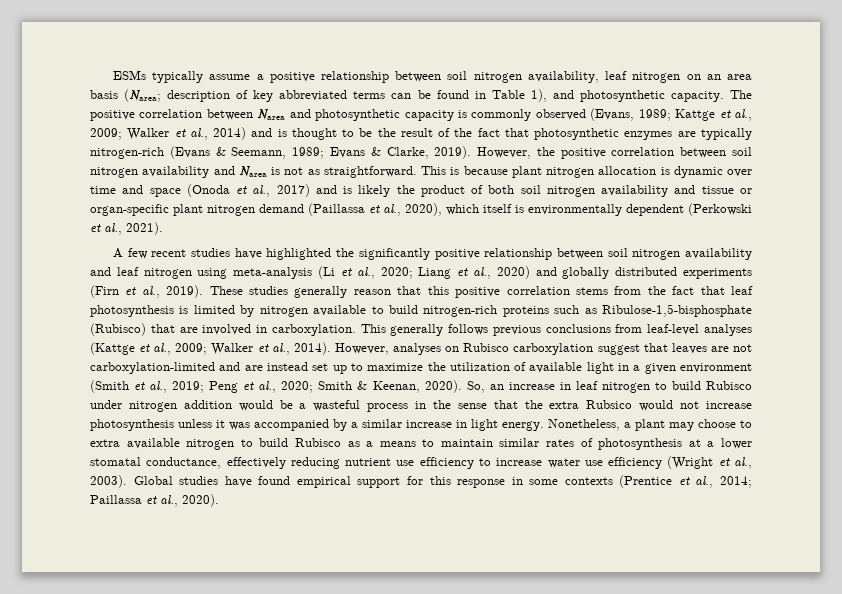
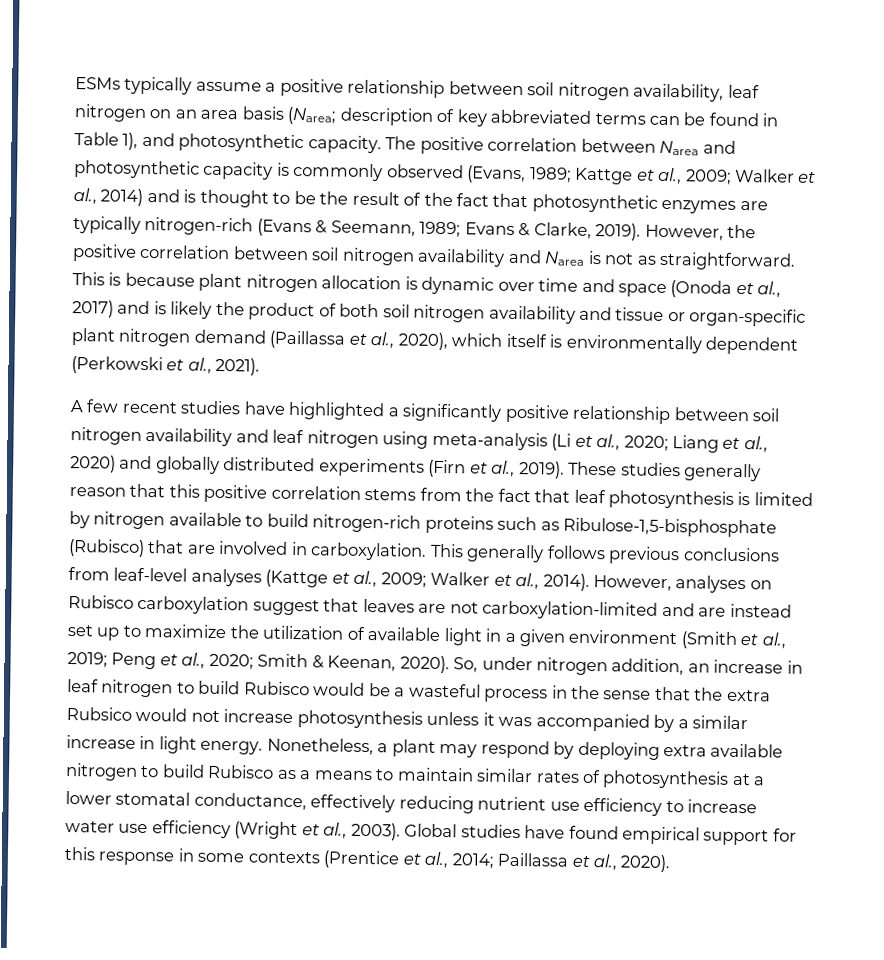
[336,248,355,257] the -> [387,407,399,417] a
(485, 387) none -> [481,656,685,676] under nitrogen addition,
[90,400,232,412] under nitrogen addition -> (310, 688) none
[698,419,752,428] choose to -> [480,740,660,760] respond by deploying

